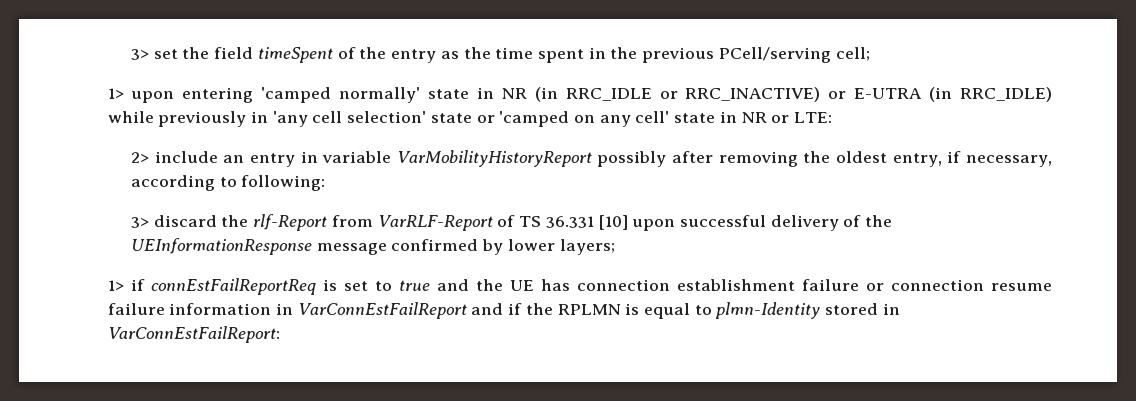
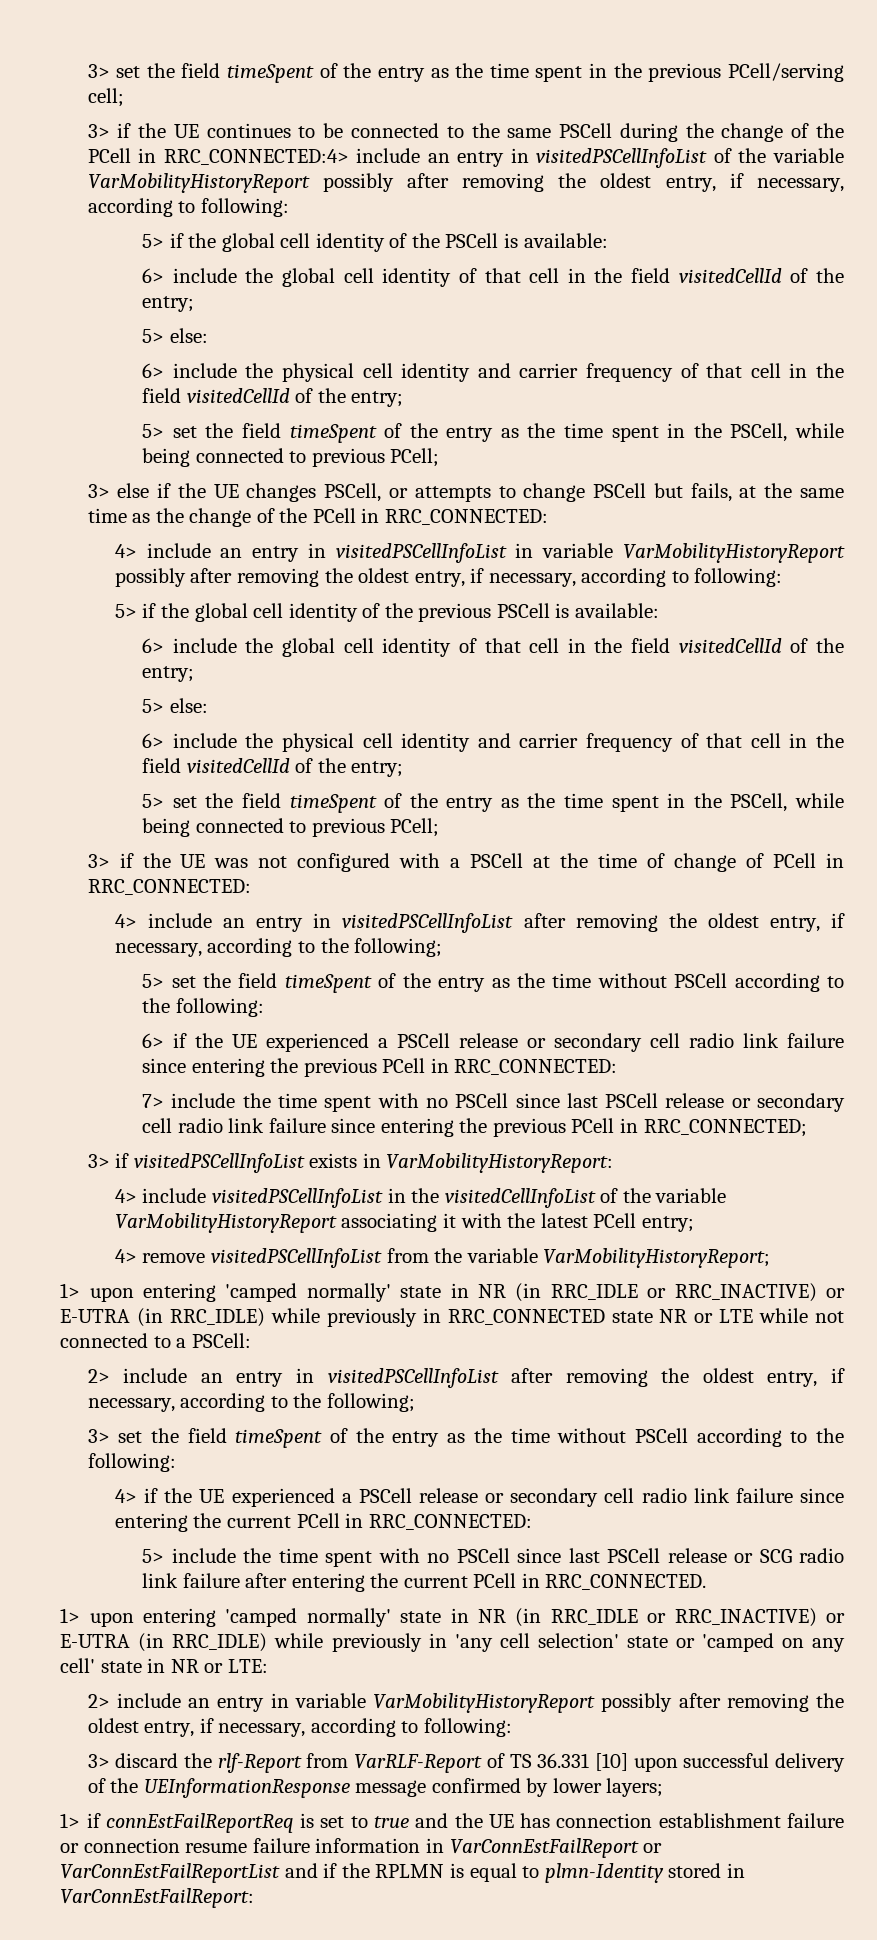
(870, 54) none -> [87,123,844,142] [87,148,844,168] [87,173,845,193] [87,198,289,217] [142,233,608,252] [142,268,844,287] [142,296,195,312] [142,328,208,343] [142,363,845,382] [142,388,404,407] [142,423,844,443] [142,448,440,467] [87,483,844,502] [87,508,548,527] [114,543,845,563] [114,568,783,587] [114,603,659,622] [142,638,844,657] [142,666,195,682] [142,698,208,713] [142,733,845,752] [142,758,404,777] [142,793,844,813] [142,818,440,837] [87,853,844,872] [87,879,251,895] [114,913,845,933] [114,938,443,957] [142,973,844,993] [142,998,264,1017] [142,1033,845,1052] [142,1058,618,1077] [142,1093,846,1112] [142,1118,807,1137] [87,1153,614,1173] [114,1188,727,1208] [114,1213,694,1233] [114,1248,771,1268] [60,1283,846,1302] [60,1308,845,1327] [60,1333,251,1348] [87,1368,845,1388] [87,1393,415,1412] [87,1428,844,1448] [87,1453,176,1472] [114,1488,845,1507] [114,1513,532,1532] [142,1548,844,1567] [142,1573,707,1592] // 3> if the UE continues to be connected to the same PSCell during the change of the PCell in RRC_CONNECTED:4> include an entry in visitedPSCellInfoList of the variable VarMobilityHistoryReport possibly after removing the oldest entry, if necessary, according to following: // 5> if the global cell identity of the PSCell is available: // 6> include the global cell identity of that cell in the field visitedCellId of the entry; // 5> else: // 6> include the physical cell identity and carrier frequency of that cell in the field visitedCellId of the entry; // 5> set the field timeSpent of the entry as the time spent in the PSCell, while being connected to previous PCell; // 3> else if the UE changes PSCell, or attempts to change PSCell but fails, at the same time as the change of the PCell in RRC_CONNECTED: // 4> include an entry in visitedPSCellInfoList in variable VarMobilityHistoryReport possibly after removing the oldest entry, if necessary, according to following: // 5> if the global cell identity of the previous PSCell is available: // 6> include the global cell identity of that cell in the field visitedCellId of the entry; // 5> else: // 6> include the physical cell identity and carrier frequency of that cell in the field visitedCellId of the entry; // 5> set the field timeSpent of the entry as the time spent in the PSCell, while being connected to previous PCell; // 3> if the UE was not configured with a PSCell at the time of change of PCell in RRC_CONNECTED: // 4> include an entry in visitedPSCellInfoList after removing the oldest entry, if necessary, according to the following; // 5> set the field timeSpent of the entry as the time without PSCell according to the following: // 6> if the UE experienced a PSCell release or secondary cell radio link failure since entering the previous PCell in RRC_CONNECTED: // 7> include the time spent with no PSCell since last PSCell release or secondary cell radio link failure since entering the previous PCell in RRC_CONNECTED; // 3> if visitedPSCellInfoList exists in VarMobilityHistoryReport: // 4> include visitedPSCellInfoList in the visitedCellInfoList of the variable VarMobilityHistoryReport associating it with the latest PCell entry; // 4> remove visitedPSCellInfoList from the variable VarMobilityHistoryReport; // 1> upon entering 'camped normally' state in NR (in RRC_IDLE or RRC_INACTIVE) or E-UTRA (in RRC_IDLE) while previously in RRC_CONNECTED state NR or LTE while not connected to a PSCell: // 2> include an entry in visitedPSCellInfoList after removing the oldest entry, if necessary, according to the following; // 3> set the field timeSpent of the entry as the time without PSCell according to the following: // 4> if the UE experienced a PSCell release or secondary cell radio link failure since entering the current PCell in RRC_CONNECTED: // 5> include the time spent with no PSCell since last PSCell release or SCG radio link failure after entering the current PCell in RRC_CONNECTED.
(467, 310) none -> [643,1843,663,1853] [60,1863,281,1883] or VarConnEstFailReportList

